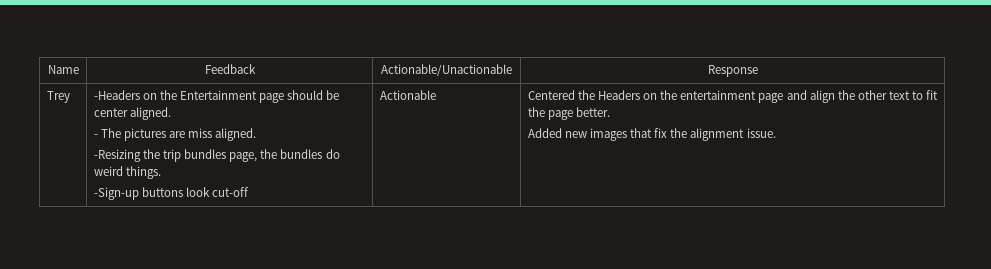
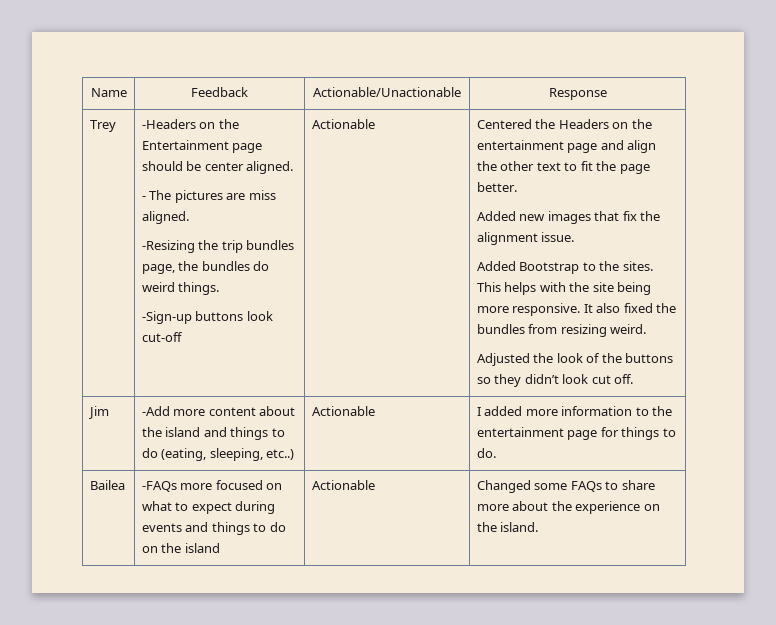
(776, 133) none -> [476,261,653,274] [476,282,652,295] [476,303,677,316] [476,324,647,337] [476,353,674,366] [476,374,634,387] [87,406,109,419] [141,406,296,416] [141,427,285,440] [141,448,295,461] [311,406,375,416] [476,406,673,416] [476,427,676,440] [476,448,496,458] [89,480,125,490] [141,480,283,492] [141,501,276,514] [141,522,286,535] [141,543,220,553] [311,480,375,490] [476,480,655,493] [476,501,660,514] [476,522,539,532] // Added Bootstrap to the sites. This helps with the site being more responsive. It also fixed the bundles from resizing weird. // Adjusted the look of the buttons so they didn’t look cut off. // Jim | -Add more content about the island and things to do (eating, sleeping, etc..) | Actionable | I added more information to the entertainment page for things to do. // Bailea | -FAQs more focused on what to expect during events and things to do on the island | Actionable | Changed some FAQs to share more about the experience on the island.

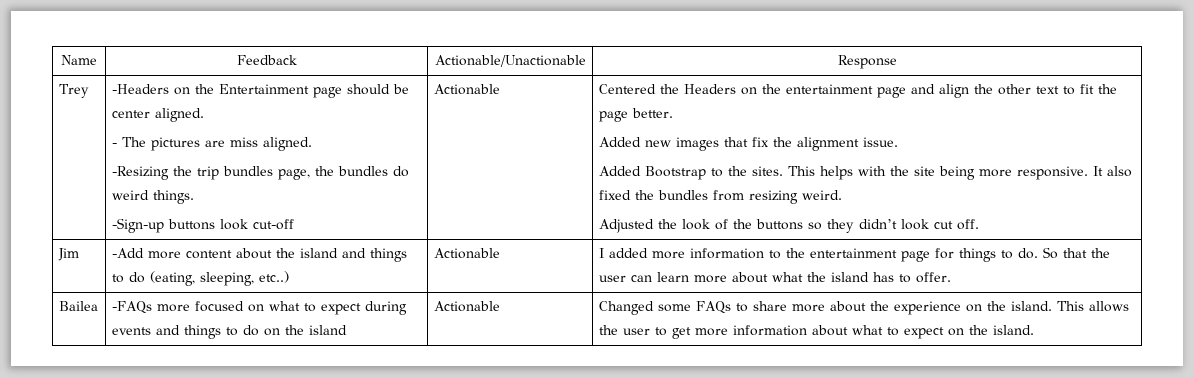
(496, 453) none -> [1042,247,1110,259] [598,272,951,283] So that the user can learn more about what the island has to offer.
(539, 527) none -> [1056,301,1129,312] [598,325,1034,339] This allows the user to get more information about what to expect on the island.

